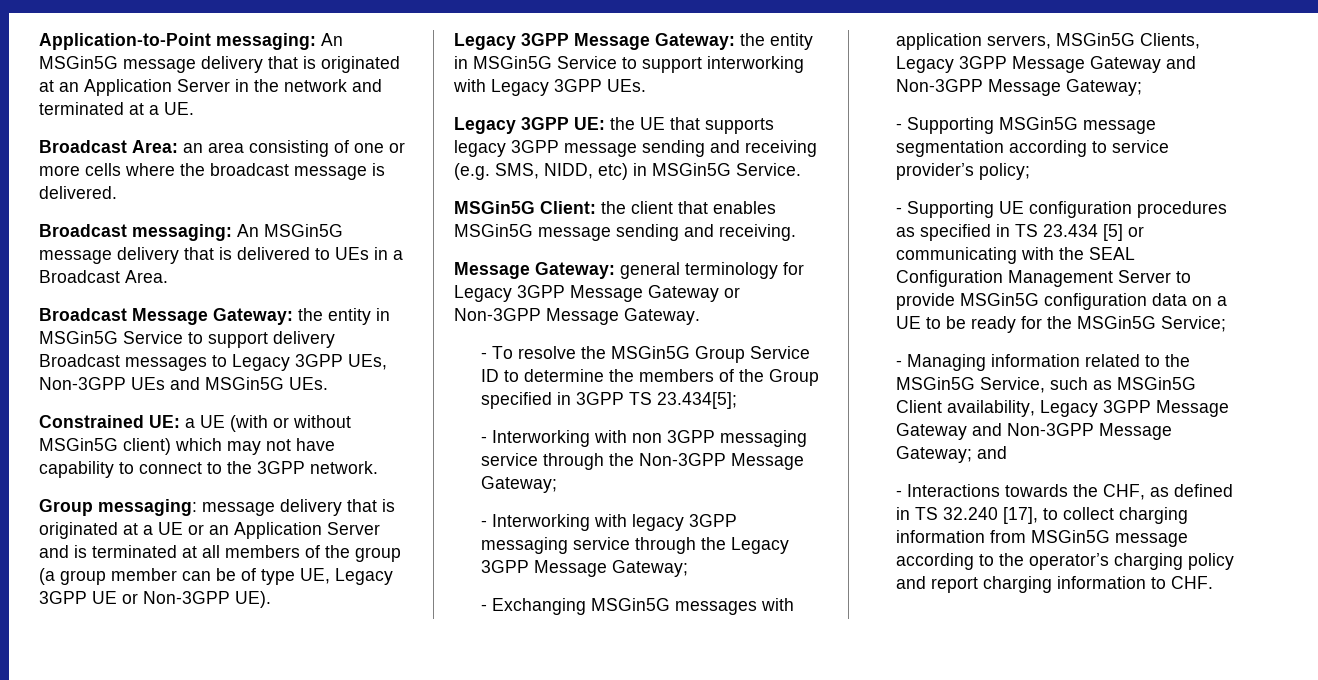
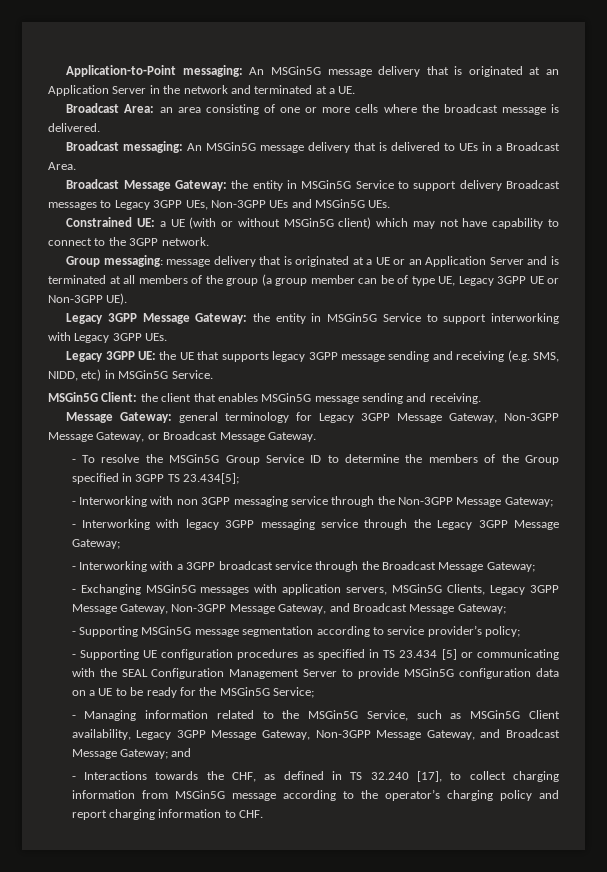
[648,285,740,302] [454,308,541,321] Gateway or Non-3GPP -> [449,413,559,423] [48,431,218,442] Gateway, Non-3GPP Message Gateway, or Broadcast
(688, 568) none -> [71,561,535,572] // - Interworking with a 3GPP broadcast service through the Broadcast Message Gateway;
[1089,56,1196,73] [895,79,983,92] Gateway and Non-3GPP -> [119,603,407,614] Gateway, Non-3GPP Message Gateway, and Broadcast
[895,423,1094,440] Gateway and Non-3GPP -> [262,729,561,740] Gateway, Non-3GPP Message Gateway, and Broadcast

